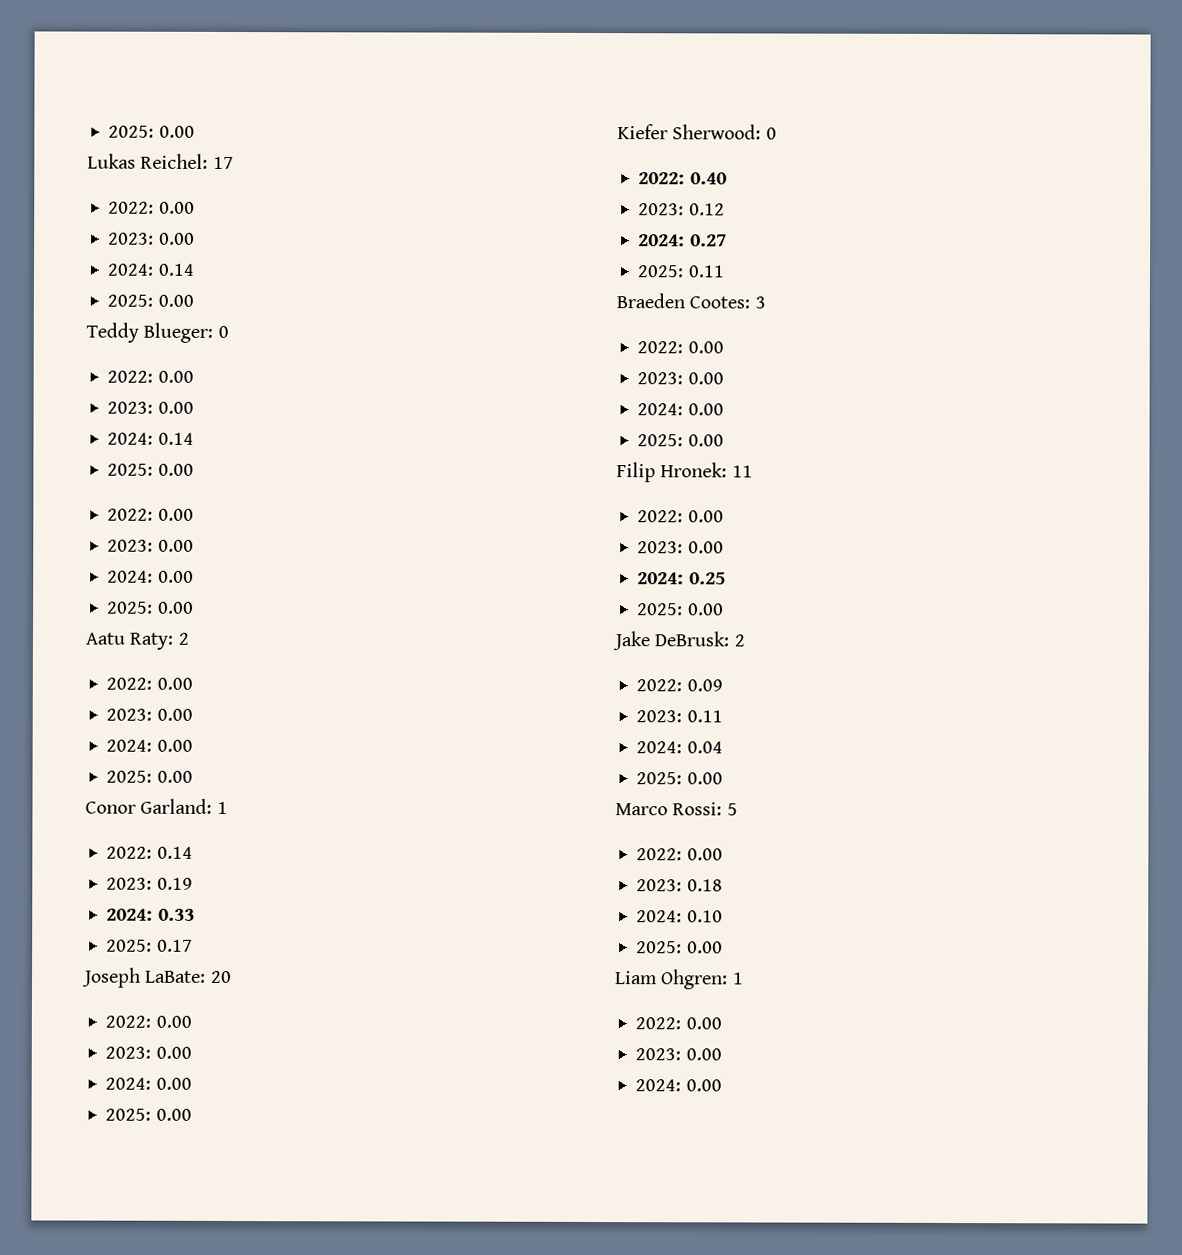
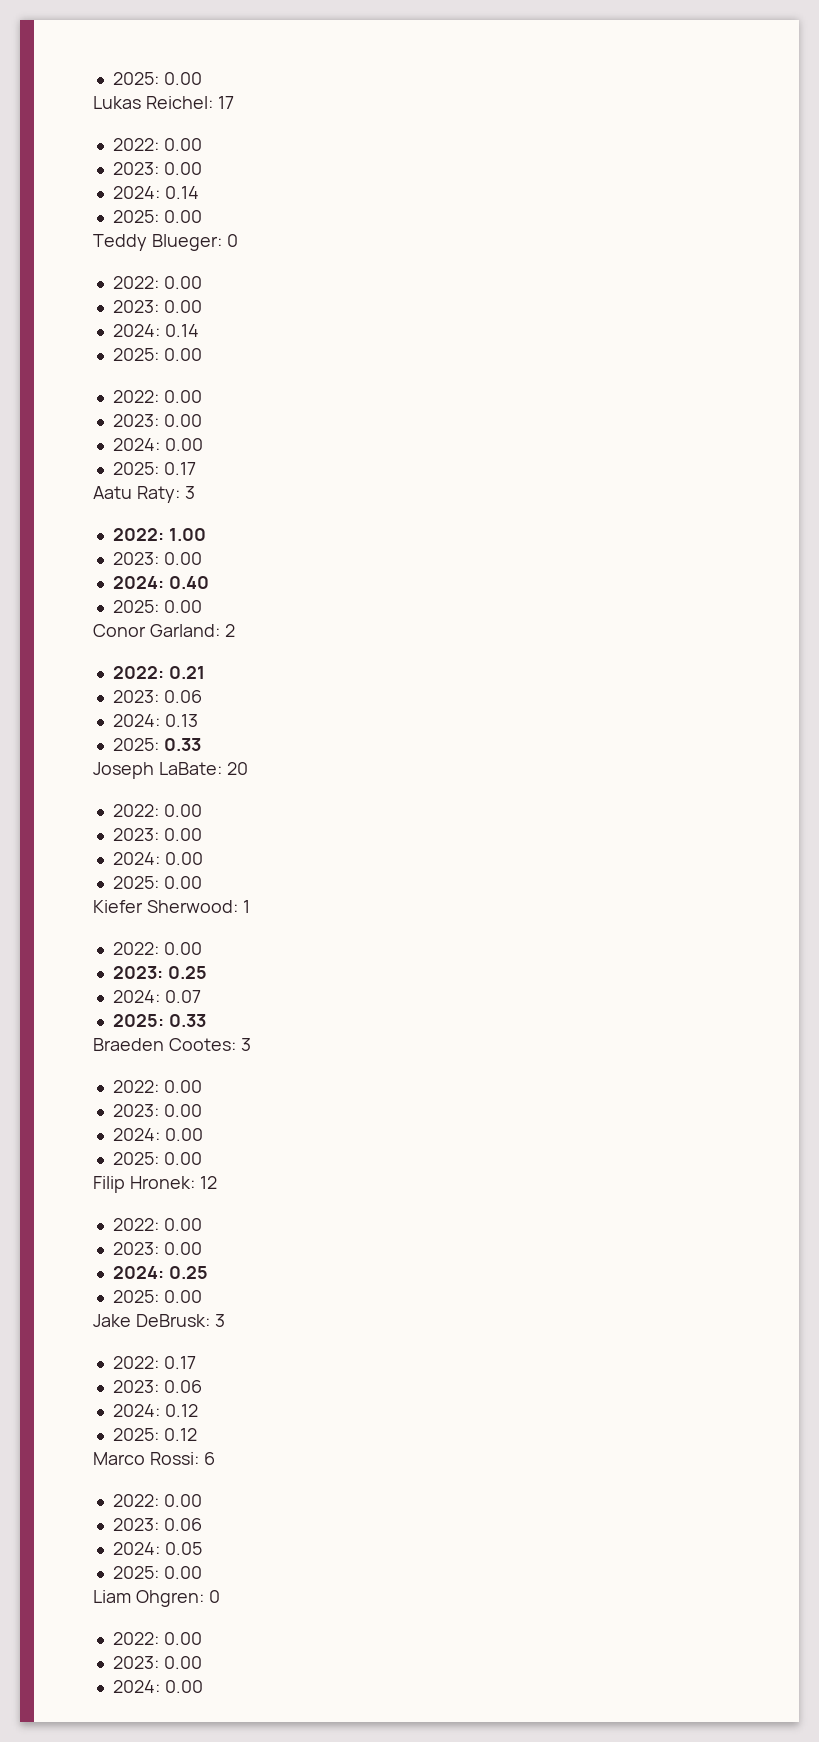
[157,601,194,614] 0.00 -> [163,462,196,475] 0.17
[177,632,189,645] [106,677,193,690] [106,708,193,721] [106,739,193,752] 2 // 2022: 0.00 // 2023: 0.00 // 2024: 0.00 -> [184,486,195,499] [112,528,206,541] [112,552,202,565] [112,576,209,589] 3 // 2022: 1.00 // 2023: 0.00 // 2024: 0.40
[216,801,228,814] [106,846,193,859] [106,877,193,890] [106,908,195,921] [106,939,193,952] 1 // 2022: 0.14 // 2023: 0.19 // 2024: 0.33 // 2025: 0.17 -> [224,624,235,637] [112,666,205,679] [112,690,202,703] [112,714,198,727] [112,738,201,751] 2 // 2022: 0.21 // 2023: 0.06 // 2024: 0.13 // 2025: 0.33
[765,127,777,140] [638,172,727,185] [638,203,725,216] [638,234,727,247] [637,265,725,278] 0 // 2022: 0.40 // 2023: 0.12 // 2024: 0.27 // 2025: 0.11 -> [242,900,250,913] [112,942,202,955] [112,966,207,979] [112,990,201,1003] [112,1014,206,1027] 1 // 2022: 0.00 // 2023: 0.25 // 2024: 0.07 // 2025: 0.33
[731,465,753,478] 11 -> [199,1176,217,1189] 12
[733,634,745,647] [636,679,723,692] [636,710,723,723] [636,741,723,754] [636,772,723,785] 2 // 2022: 0.09 // 2023: 0.11 // 2024: 0.04 // 2025: 0.00 -> [214,1314,225,1327] [112,1356,196,1369] [112,1380,202,1393] [112,1404,198,1417] [112,1428,197,1441] 3 // 2022: 0.17 // 2023: 0.06 // 2024: 0.12 // 2025: 0.12
[726,803,738,816] [636,848,723,861] [636,879,723,892] [636,910,723,923] 5 // 2022: 0.00 // 2023: 0.18 // 2024: 0.10 -> [203,1452,215,1465] [112,1494,202,1507] [112,1518,202,1531] [112,1542,202,1555] 6 // 2022: 0.00 // 2023: 0.06 // 2024: 0.05
[732,972,744,985] 1 -> [208,1590,220,1603] 0

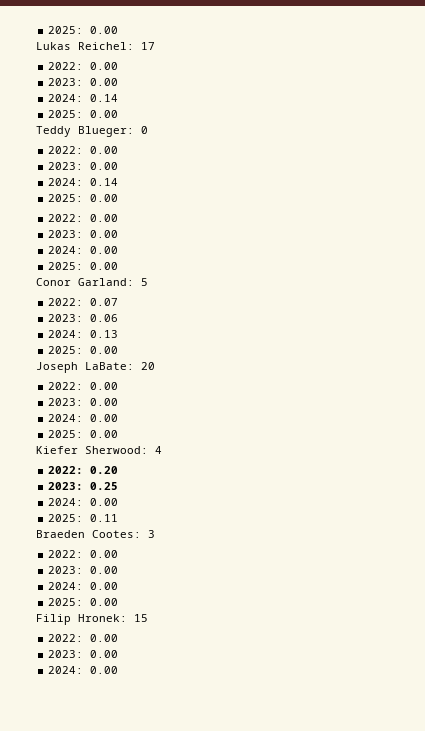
[112,462,196,475] [93,486,195,503] [112,528,206,541] [112,552,202,565] [112,576,209,589] // 2025: 0.17 // Aatu Raty: 3 // 2022: 1.00 // 2023: 0.00 // 2024: 0.40 -> (119, 250) none
[224,624,235,637] [112,666,205,679] 2 // 2022: 0.21 -> [141,278,148,286] [48,298,119,306] 5 // 2022: 0.07
[163,738,201,751] 0.33 -> [90,346,119,354] 0.00
[242,900,250,913] [112,942,202,955] 1 // 2022: 0.00 -> [155,446,162,454] [48,466,119,474] 4 // 2022: 0.20
[164,990,201,1003] [112,1014,206,1027] 0.07 // 2025: 0.33 -> [90,498,119,506] [48,514,119,522] 0.00 // 2025: 0.11
[199,1176,217,1189] [112,1218,202,1231] [112,1242,202,1255] [112,1266,208,1279] [112,1290,202,1303] [93,1314,225,1327] [112,1356,196,1369] [112,1380,202,1393] [112,1404,198,1417] [112,1428,197,1441] [93,1452,215,1465] [112,1494,202,1507] [112,1518,202,1531] [112,1542,202,1555] [112,1566,202,1579] [93,1590,220,1607] 12 // 2022: 0.00 // 2023: 0.00 // 2024: 0.25 // 2025: 0.00 // Jake DeBrusk: 3 // 2022: 0.17 // 2023: 0.06 // 2024: 0.12 // 2025: 0.12 // Marco Rossi: 6 // 2022: 0.00 // 2023: 0.06 // 2024: 0.05 // 2025: 0.00 // Liam Ohgren: 0 -> [134,614,148,622] 15

